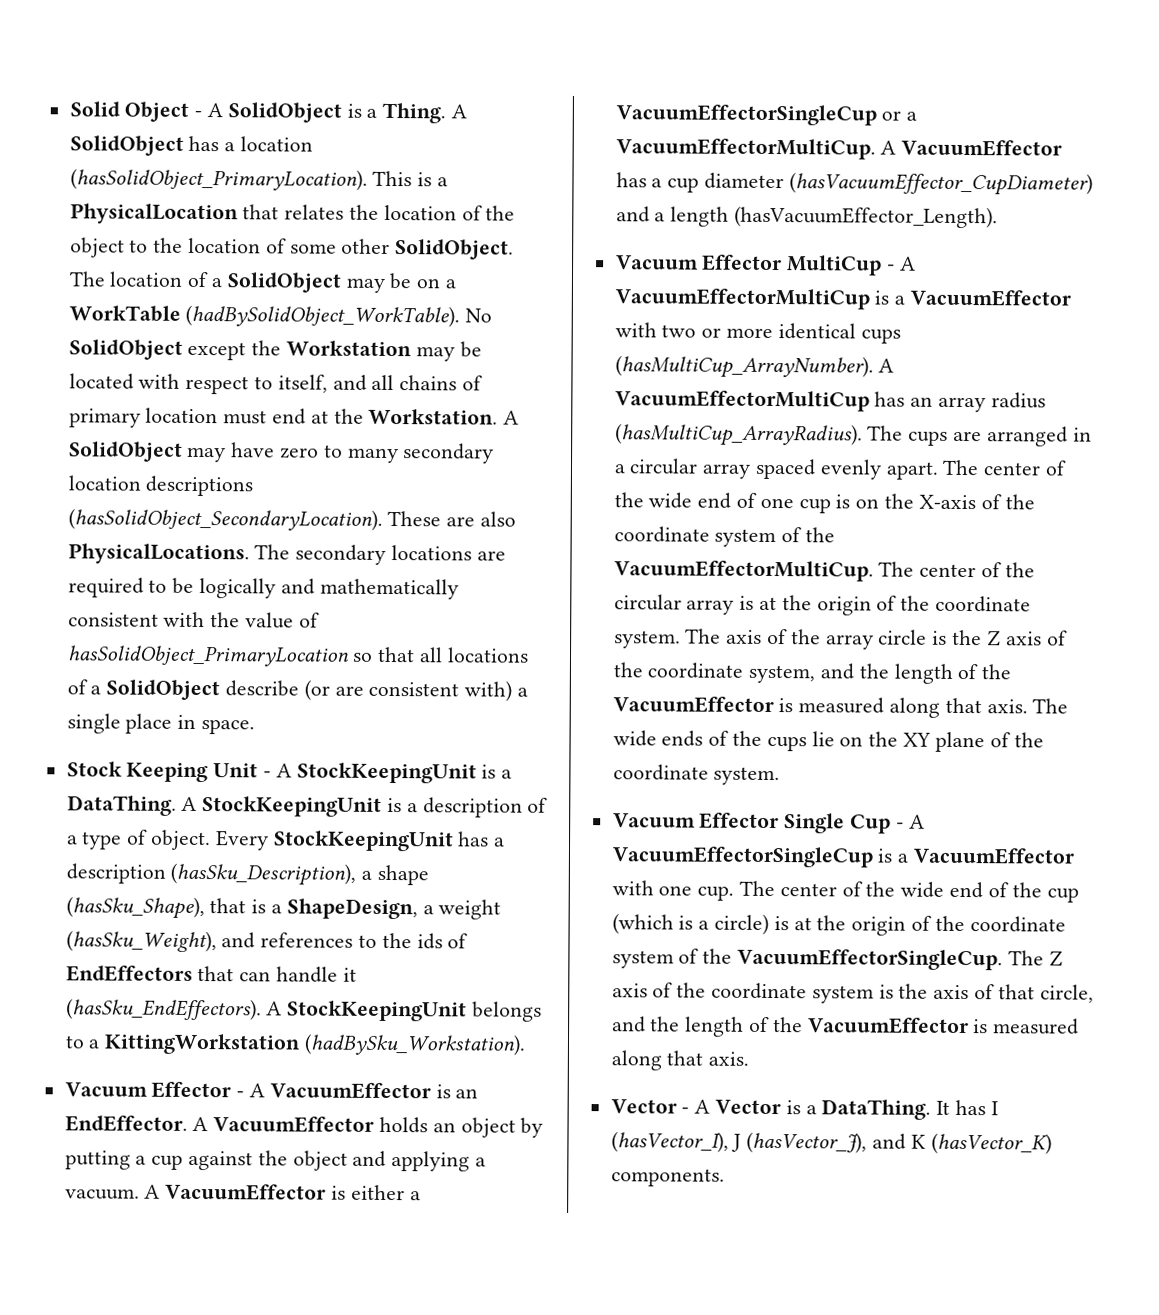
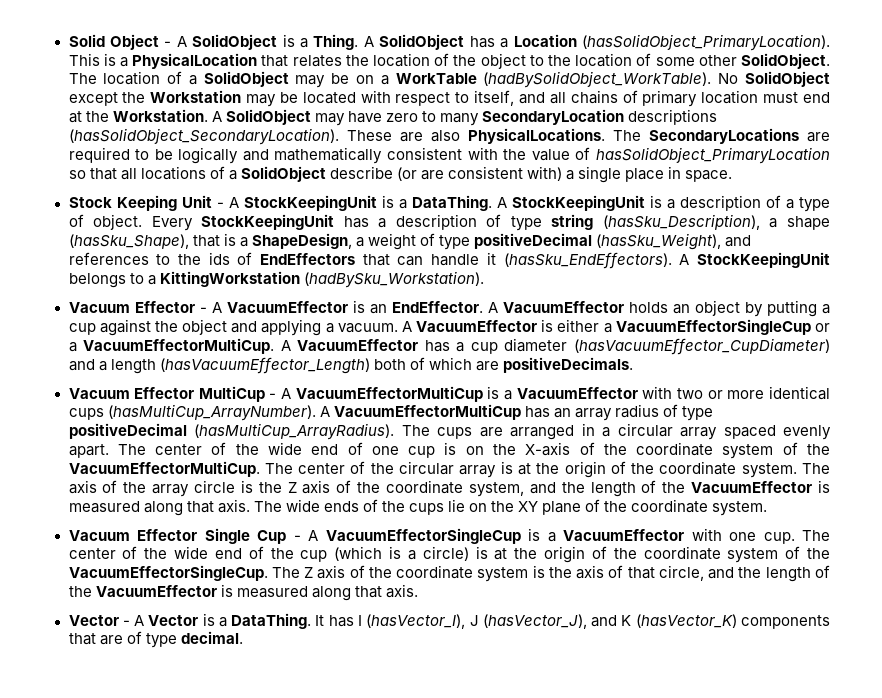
[240,136,314,152] location -> [513,34,577,47] Location
[403,443,495,464] [67,475,141,491] secondary location -> [482,109,625,125] SecondaryLocation
[295,544,473,565] secondary locations -> [648,128,799,144] SecondaryLocations
(166, 873) none -> [486,214,594,231] of type string
(502, 909) none -> [419,233,592,250] of type positiveDecimal
[734,205,999,229] (hasVacuumEffector_Length). -> [159,357,633,374] (hasVacuumEffector_Length) both of which are positiveDecimals.
(1046, 400) none -> [662,404,713,421] [68,423,187,439] of type positiveDecimal
[610,1168,725,1187] components. -> [741,615,830,629] [68,631,243,648] components that are of type decimal.

